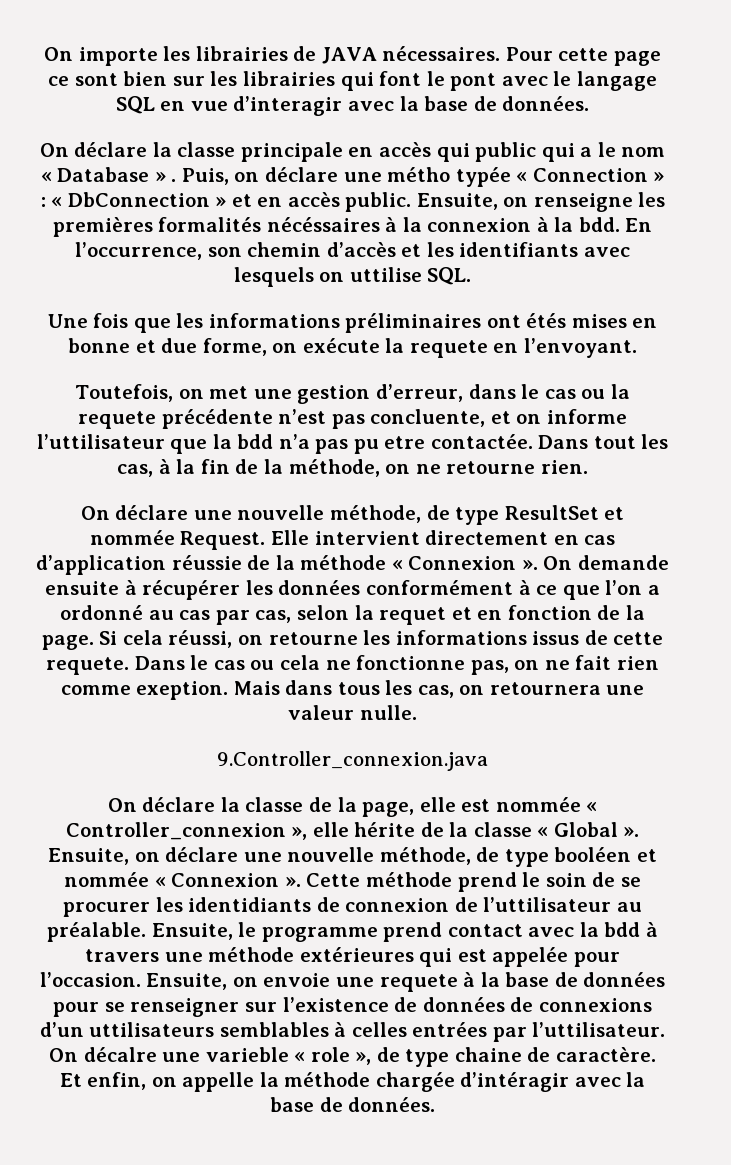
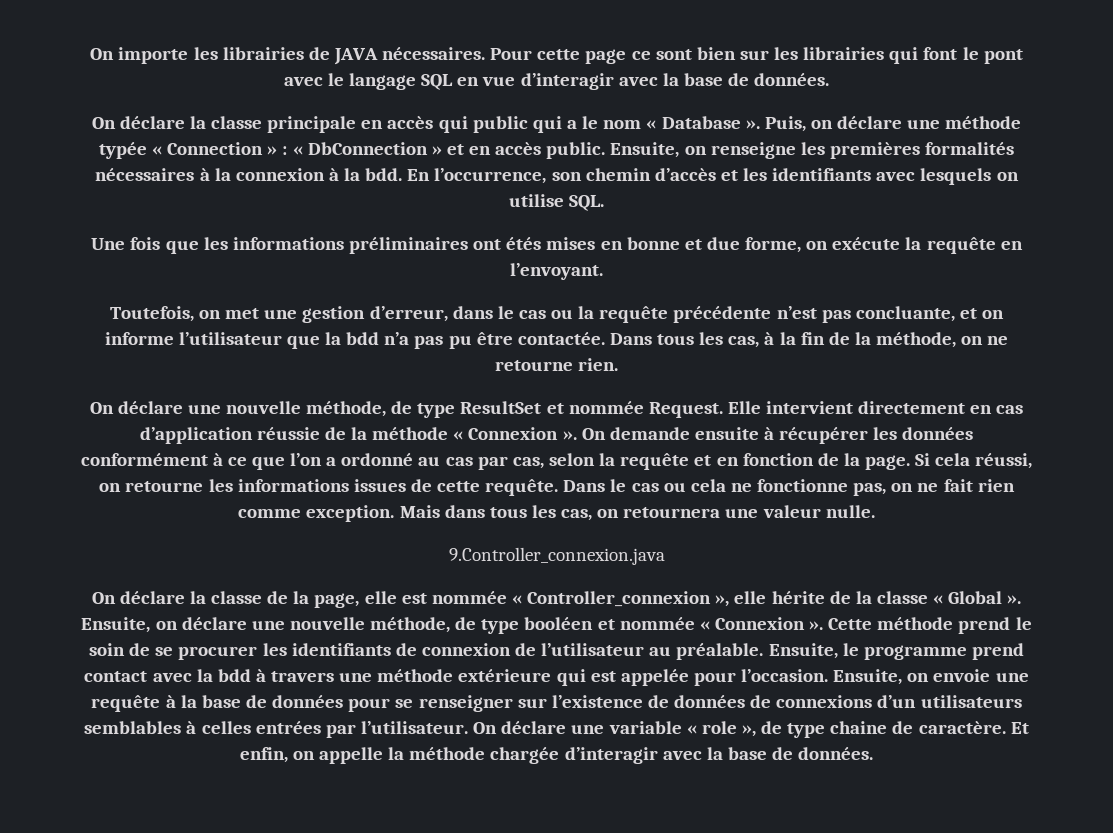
[154,172,177,182] » . -> [745,120,760,129] ».
[387,167,451,182] métho -> [945,116,1022,129] méthode
[266,217,380,232] nécéssaires -> [95,168,195,181] nécessaires
[349,267,422,282] uttilise -> [508,194,564,207] utilise
[409,340,488,358] requete -> [926,237,996,254] requête
[78,411,157,429] requete -> [599,306,669,323] requête
[370,409,486,427] concluente, -> [855,306,955,322] concluante,
[36,434,165,449] l’uttilisateur -> [178,332,282,345] l’utilisateur
[384,436,426,449] etre -> [476,332,513,345] être
[593,436,636,449] tout -> [657,334,695,345] tous
[379,607,447,625] requet -> [620,453,690,470] requête
[532,631,580,645] issus -> [353,479,406,492] issues
[46,657,130,675] requete. -> [485,479,559,496] requête.
[136,681,229,700] exeption. -> [306,505,395,522] exception.
[188,897,312,912] identidiants -> [291,643,391,656] identifiants
[483,897,612,912] l’uttilisateur -> [541,643,645,656] l’utilisateur
[299,947,414,962] extérieures -> [458,669,552,682] extérieure
[379,974,458,992] requete -> [91,695,161,712] requête
[89,1022,215,1037] uttilisateurs -> [920,695,1022,708] utilisateurs
[532,1022,666,1037] [49,1047,289,1062] l’uttilisateur. On décalre une varieble -> [360,721,682,734] l’utilisateur. On déclare une variable
[460,1072,570,1092] d’intéragir -> [564,747,658,764] d’interagir

